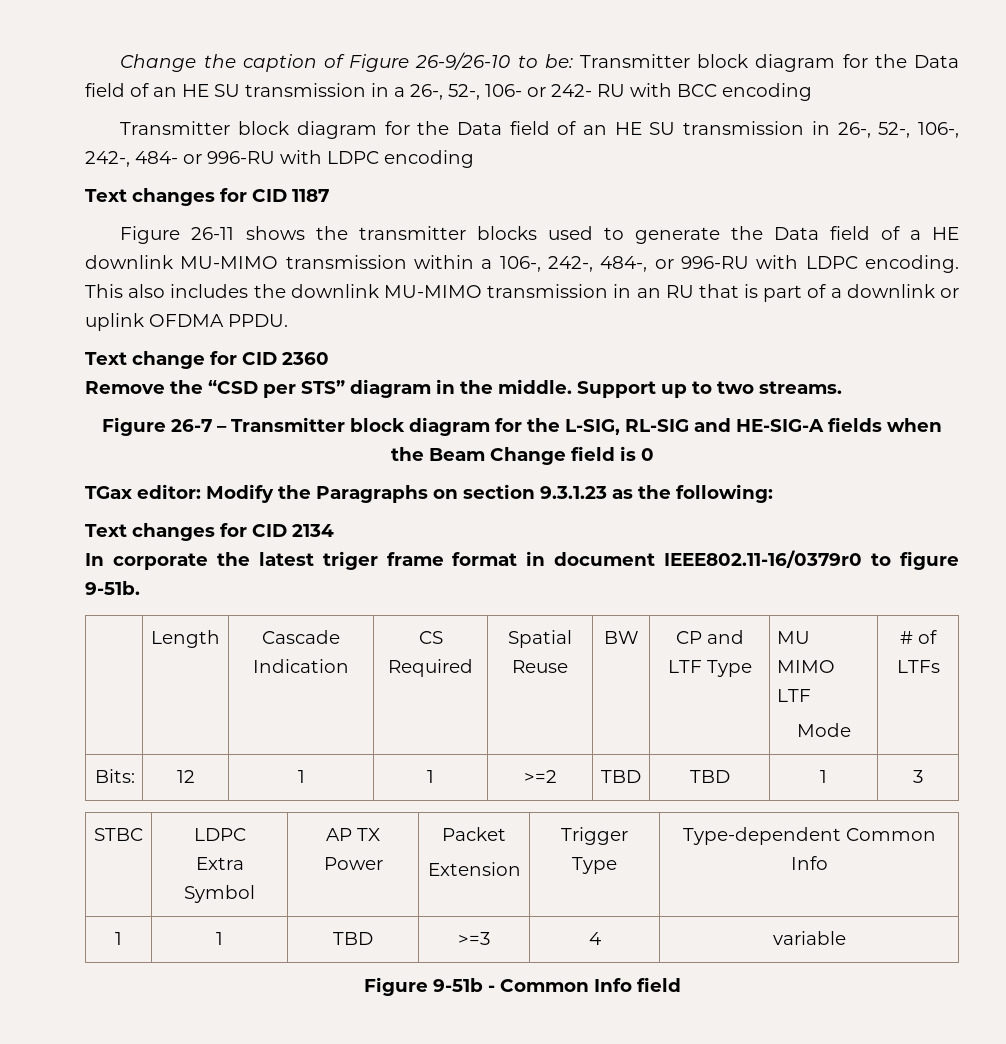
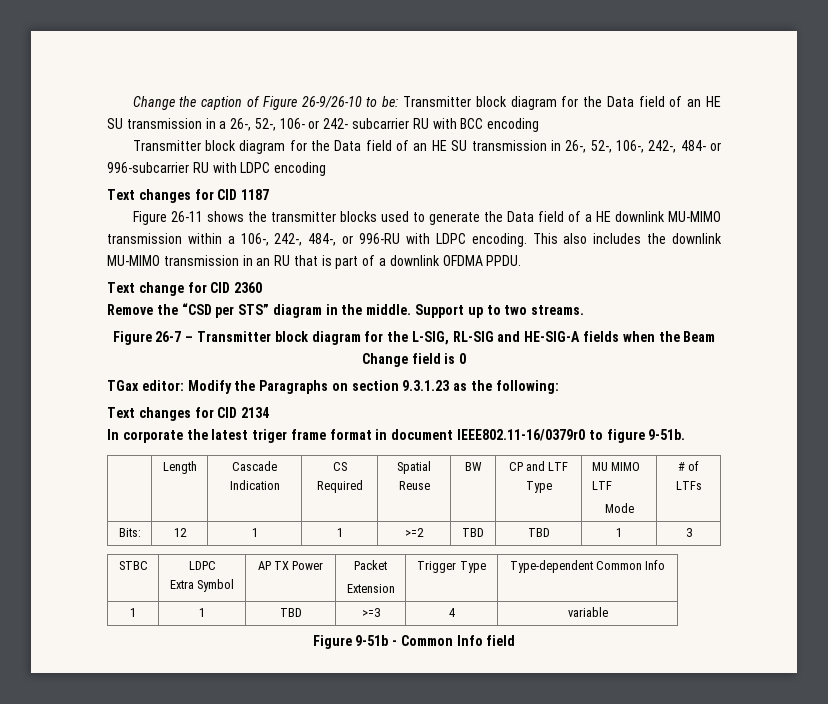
(592, 90) none -> [352,118,410,129] subcarrier
[207,151,275,164] 996-RU -> [107,162,209,173] 996-subcarrier RU
[940,288,959,298] [85,313,144,331] or uplink -> (440, 260) none

